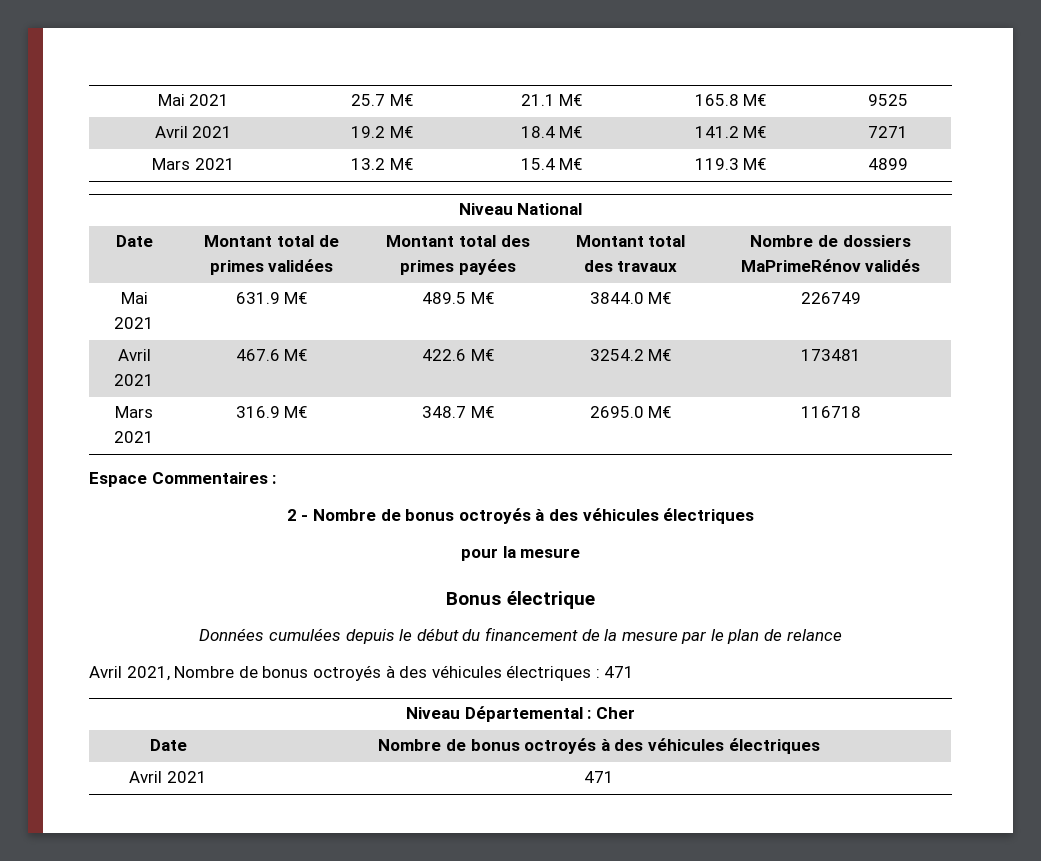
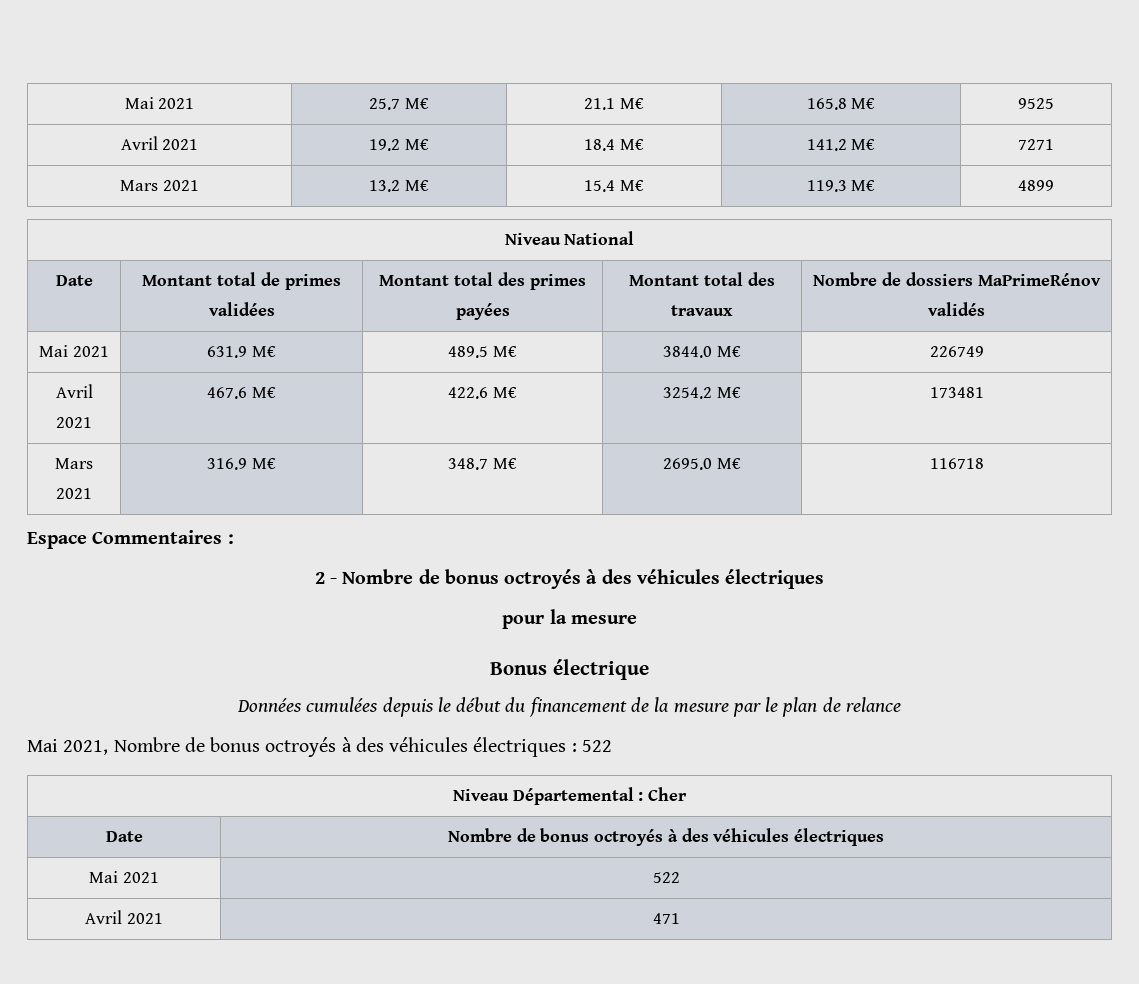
[89,666,122,678] Avril -> [27,739,58,752] Mai
[604,666,635,678] 471 -> [581,740,612,752] 522
(820, 746) none -> [89,871,159,883] [652,872,680,883] // Mai 2021 | 522

